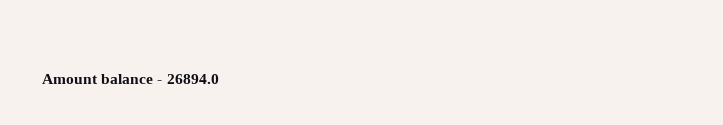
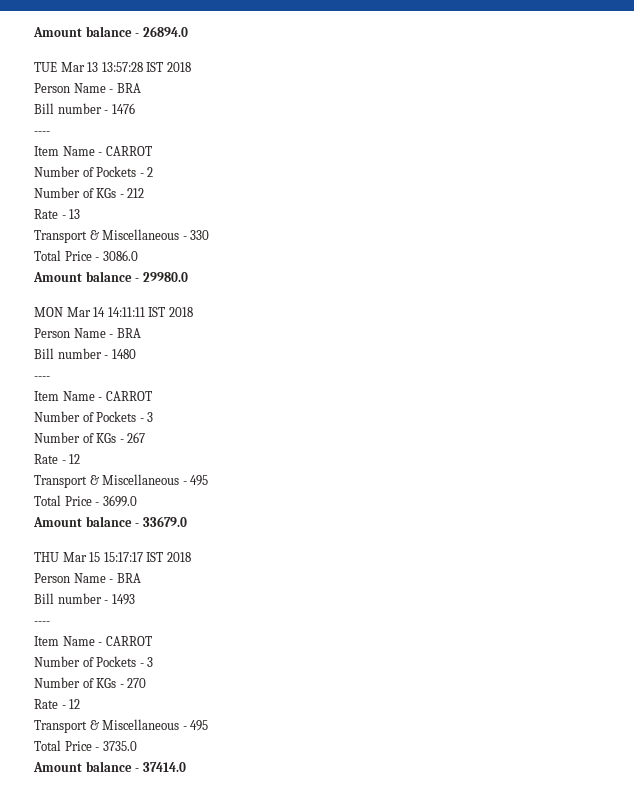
(219, 79) none -> [34,62,191,72] [34,83,141,93] [34,103,135,114] [34,131,50,135] [34,146,152,156] [34,166,154,177] [34,187,145,198] [34,209,81,219] [34,229,210,243] [34,250,138,261] [33,271,188,282] [34,307,193,317] [34,328,141,338] [34,348,136,359] [34,376,50,380] [34,391,152,401] [34,411,154,422] [34,432,146,443] [34,454,81,464] [34,474,209,488] [34,495,137,507] [33,516,187,527] [34,552,191,562] [34,573,141,583] [34,593,135,605] [34,621,50,625] [34,636,152,646] [34,656,154,667] [34,677,147,688] [34,699,81,709] [34,719,209,733] [34,740,137,751] [33,761,186,772] // TUE Mar 13 13:57:28 IST 2018 // Person Name - BRA // Bill number - 1476 // ---- // Item Name - CARROT // Number of Pockets - 2 // Number of KGs - 212 // Rate - 13 // Transport & Miscellaneous - 330 // Total Price - 3086.0 // Amount balance - 29980.0 // MON Mar 14 14:11:11 IST 2018 // Person Name - BRA // Bill number - 1480 // ---- // Item Name - CARROT // Number of Pockets - 3 // Number of KGs - 267 // Rate - 12 // Transport & Miscellaneous - 495 // Total Price - 3699.0 // Amount balance - 33679.0 // THU Mar 15 15:17:17 IST 2018 // Person Name - BRA // Bill number - 1493 // ---- // Item Name - CARROT // Number of Pockets - 3 // Number of KGs - 270 // Rate - 12 // Transport & Miscellaneous - 495 // Total Price - 3735.0 // Amount balance - 37414.0

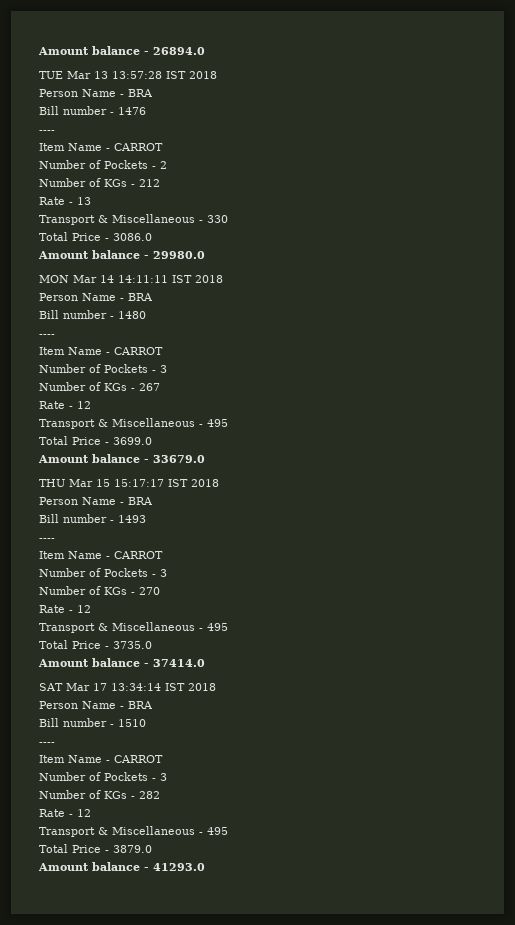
(186, 767) none -> [39,683,216,691] [39,701,153,709] [39,718,146,727] [39,742,55,745] [39,755,163,763] [39,772,167,781] [39,790,160,799] [39,809,91,817] [39,826,228,837] [39,844,152,853] [38,862,205,871] // SAT Mar 17 13:34:14 IST 2018 // Person Name - BRA // Bill number - 1510 // ---- // Item Name - CARROT // Number of Pockets - 3 // Number of KGs - 282 // Rate - 12 // Transport & Miscellaneous - 495 // Total Price - 3879.0 // Amount balance - 41293.0

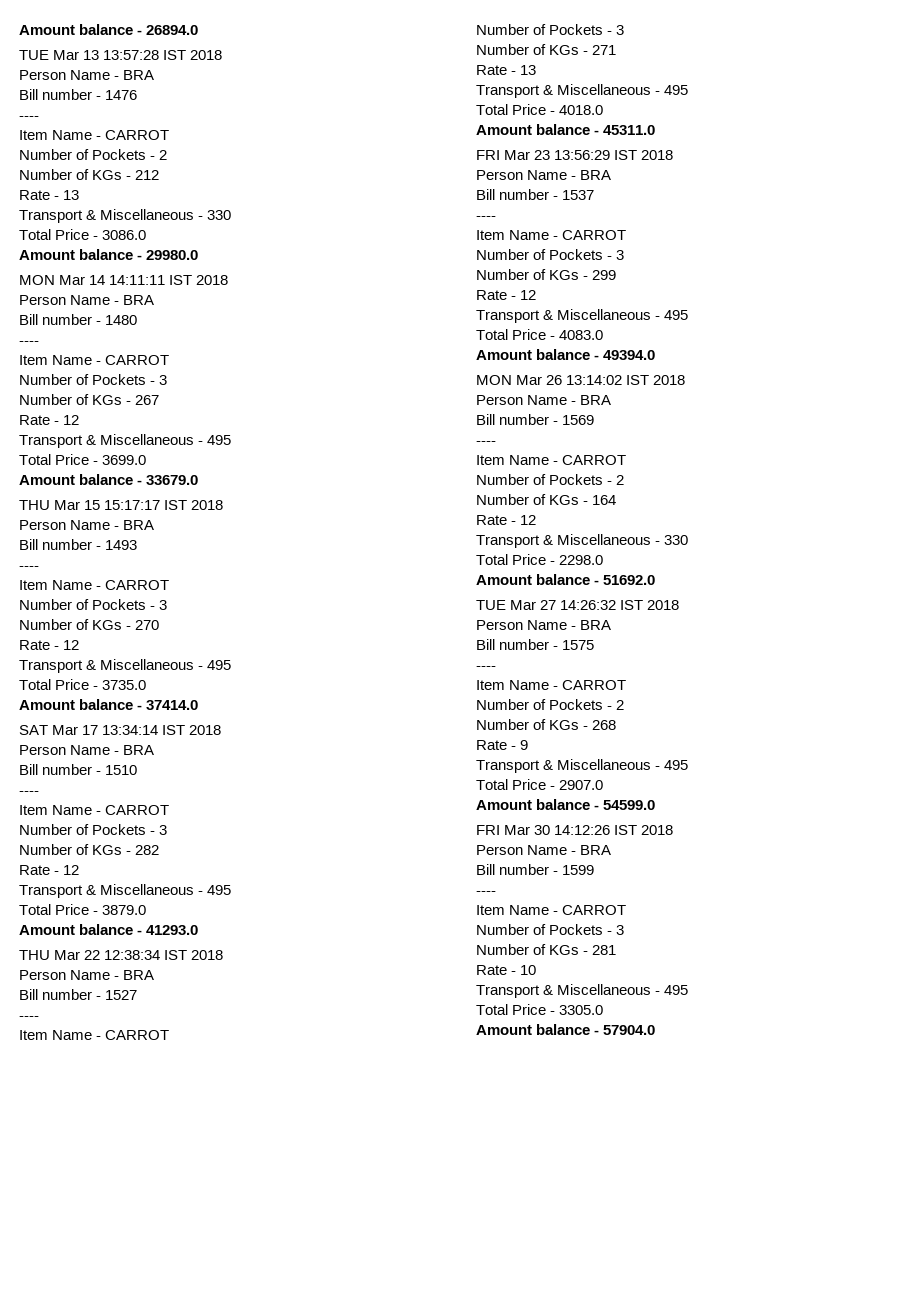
(205, 867) none -> [19,950,224,960] [19,970,155,980] [19,989,138,1000] [19,1016,39,1020] [19,1030,170,1040] [476,24,625,35] [476,44,617,55] [476,65,537,75] [476,84,689,98] [476,104,604,115] [476,124,656,135] [476,150,674,160] [476,170,612,180] [476,189,595,200] [476,216,496,220] [476,230,627,240] [476,249,625,260] [476,269,617,280] [476,290,537,300] [476,309,689,323] [476,329,604,340] [476,349,656,360] [476,375,686,385] [476,395,612,405] [476,414,595,425] [476,441,496,445] [476,455,627,465] [476,474,625,485] [476,494,617,505] [476,515,537,525] [476,534,689,548] [476,554,604,565] [476,574,656,585] [476,600,680,610] [476,620,612,630] [476,639,595,650] [476,666,496,670] [476,680,627,690] [476,699,625,710] [476,719,617,730] [476,740,529,750] [476,759,689,773] [476,779,604,790] [476,799,656,810] [476,825,674,835] [476,845,612,855] [476,864,595,875] [476,891,496,895] [476,905,627,915] [476,924,625,935] [476,944,617,955] [476,965,537,975] [476,984,689,998] [476,1004,604,1015] [476,1024,656,1035] // THU Mar 22 12:38:34 IST 2018 // Person Name - BRA // Bill number - 1527 // ---- // Item Name - CARROT // Number of Pockets - 3 // Number of KGs - 271 // Rate - 13 // Transport & Miscellaneous - 495 // Total Price - 4018.0 // Amount balance - 45311.0 // FRI Mar 23 13:56:29 IST 2018 // Person Name - BRA // Bill number - 1537 // ---- // Item Name - CARROT // Number of Pockets - 3 // Number of KGs - 299 // Rate - 12 // Transport & Miscellaneous - 495 // Total Price - 4083.0 // Amount balance - 49394.0 // MON Mar 26 13:14:02 IST 2018 // Person Name - BRA // Bill number - 1569 // ---- // Item Name - CARROT // Number of Pockets - 2 // Number of KGs - 164 // Rate - 12 // Transport & Miscellaneous - 330 // Total Price - 2298.0 // Amount balance - 51692.0 // TUE Mar 27 14:26:32 IST 2018 // Person Name - BRA // Bill number - 1575 // ---- // Item Name - CARROT // Number of Pockets - 2 // Number of KGs - 268 // Rate - 9 // Transport & Miscellaneous - 495 // Total Price - 2907.0 // Amount balance - 54599.0 // FRI Mar 30 14:12:26 IST 2018 // Person Name - BRA // Bill number - 1599 // ---- // Item Name - CARROT // Number of Pockets - 3 // Number of KGs - 281 // Rate - 10 // Transport & Miscellaneous - 495 // Total Price - 3305.0 // Amount balance - 57904.0

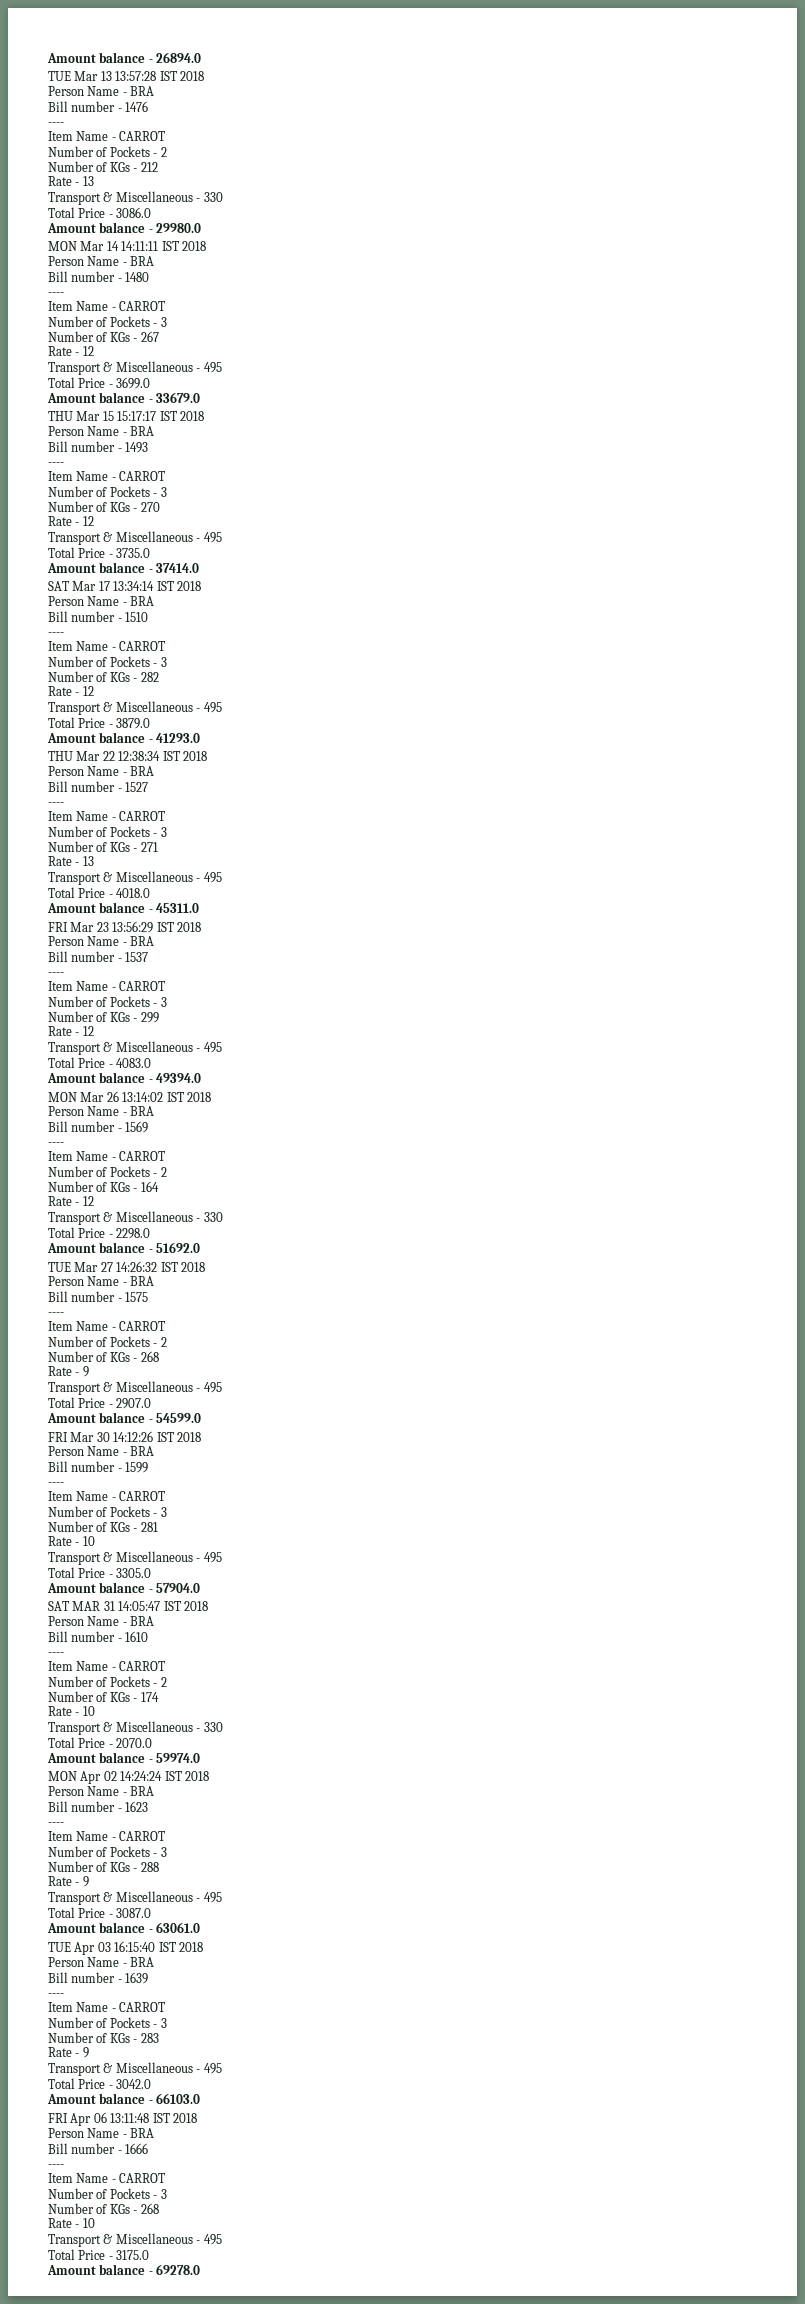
(656, 1030) none -> [48,1601,208,1611] [48,1616,155,1626] [48,1631,149,1642] [48,1652,64,1656] [48,1661,166,1671] [48,1676,167,1687] [48,1691,159,1702] [48,1706,95,1716] [48,1721,223,1735] [48,1737,153,1748] [47,1752,201,1763] [48,1771,209,1784] [48,1786,155,1796] [48,1801,149,1812] [48,1822,64,1826] [48,1831,166,1841] [48,1846,167,1857] [48,1861,159,1872] [48,1876,89,1887] [48,1891,222,1905] [48,1907,152,1918] [47,1922,201,1933] [48,1941,203,1955] [48,1957,155,1967] [48,1972,149,1984] [48,1993,64,1997] [48,2002,166,2012] [48,2017,167,2028] [48,2032,159,2043] [48,2047,89,2058] [48,2062,222,2076] [48,2078,152,2089] [47,2093,201,2104] [48,2112,197,2126] [48,2128,155,2138] [48,2143,149,2154] [48,2164,64,2168] [48,2173,166,2183] [48,2188,167,2199] [48,2203,159,2214] [48,2218,95,2228] [48,2233,222,2247] [48,2249,150,2260] [47,2264,201,2275] // SAT MAR 31 14:05:47 IST 2018 // Person Name - BRA // Bill number - 1610 // ---- // Item Name - CARROT // Number of Pockets - 2 // Number of KGs - 174 // Rate - 10 // Transport & Miscellaneous - 330 // Total Price - 2070.0 // Amount balance - 59974.0 // MON Apr 02 14:24:24 IST 2018 // Person Name - BRA // Bill number - 1623 // ---- // Item Name - CARROT // Number of Pockets - 3 // Number of KGs - 288 // Rate - 9 // Transport & Miscellaneous - 495 // Total Price - 3087.0 // Amount balance - 63061.0 // TUE Apr 03 16:15:40 IST 2018 // Person Name - BRA // Bill number - 1639 // ---- // Item Name - CARROT // Number of Pockets - 3 // Number of KGs - 283 // Rate - 9 // Transport & Miscellaneous - 495 // Total Price - 3042.0 // Amount balance - 66103.0 // FRI Apr 06 13:11:48 IST 2018 // Person Name - BRA // Bill number - 1666 // ---- // Item Name - CARROT // Number of Pockets - 3 // Number of KGs - 268 // Rate - 10 // Transport & Miscellaneous - 495 // Total Price - 3175.0 // Amount balance - 69278.0

